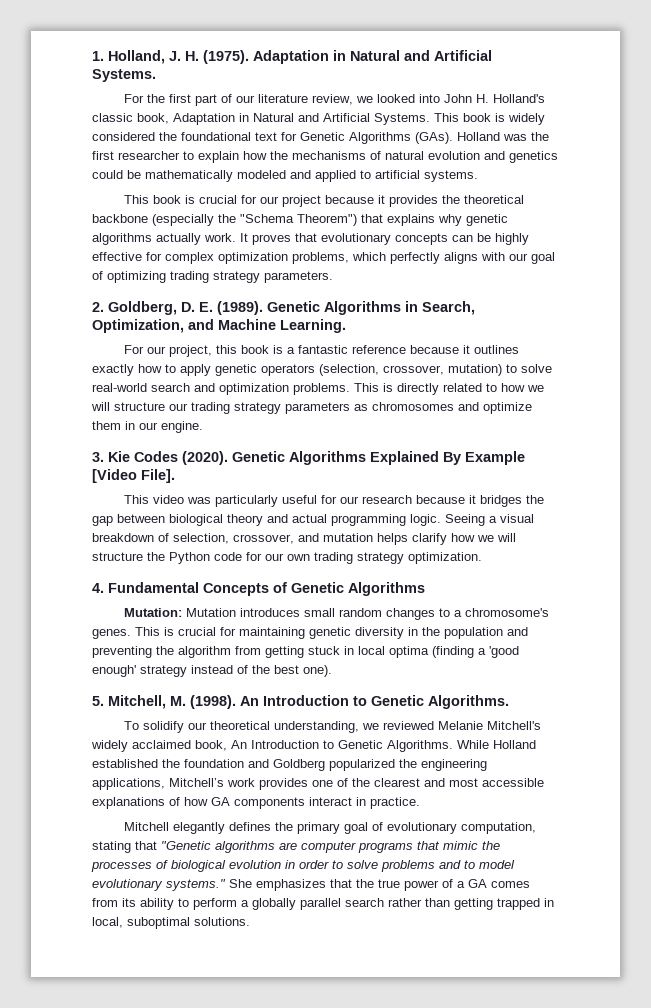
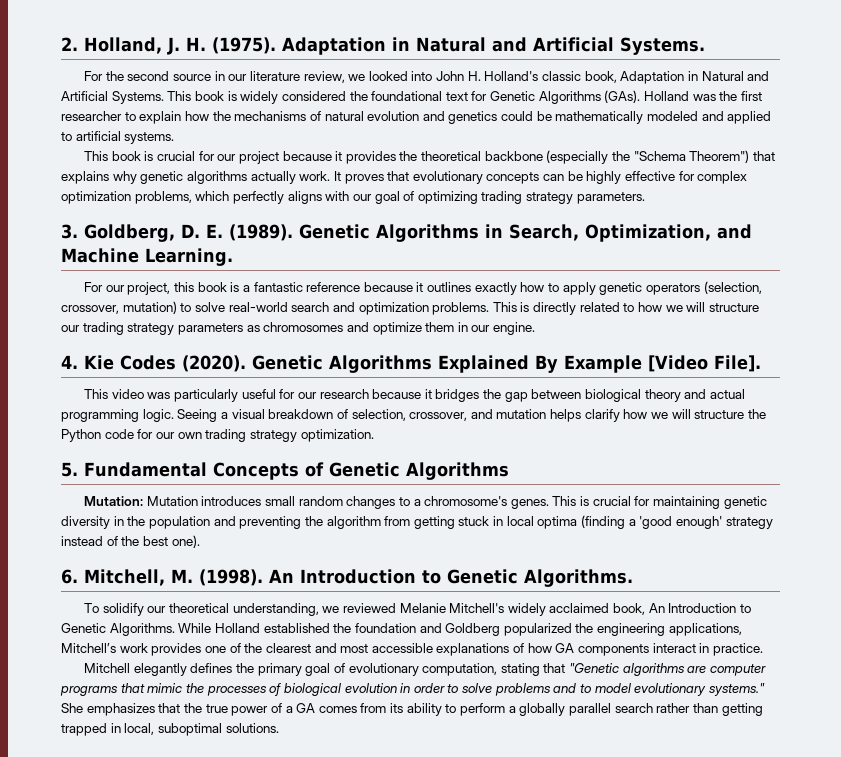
[92,51,104,61] 1. -> [61,37,78,51] 2.
[168,94,232,106] first part of -> [127,71,225,81] second source in
[92,302,104,312] 2. -> [61,224,78,239] 3.
[92,452,104,462] 3. -> [61,355,78,369] 4.
[92,583,104,593] 4. -> [61,462,78,477] 5.
[92,696,104,706] 5. -> [61,569,78,584] 6.

